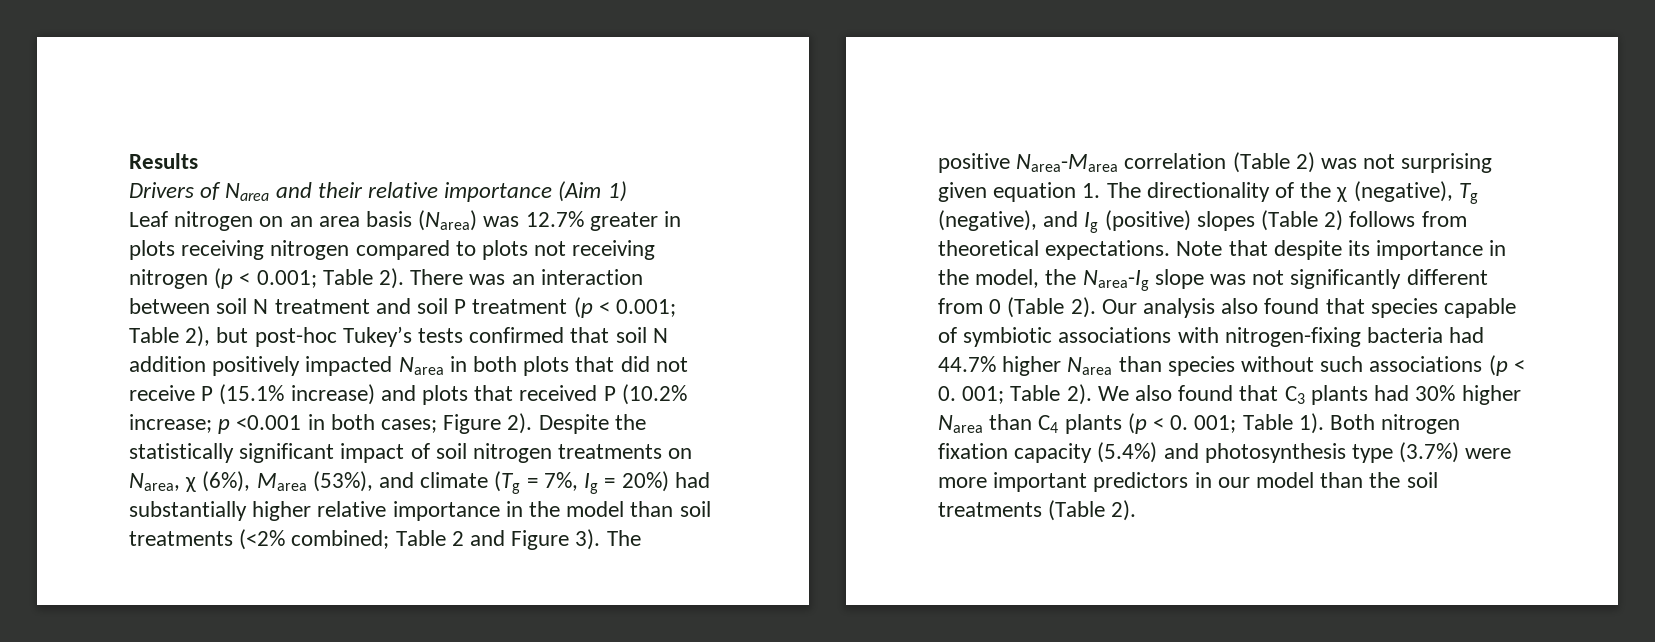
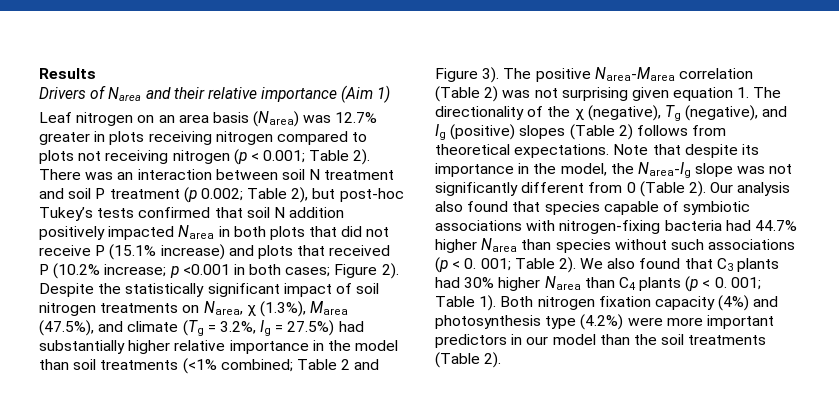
[598,299,677,317] < 0.001; -> [200,188,243,201] 0.002;
[202,471,373,492] (6%), Marea (53%), -> [259,301,349,317] [39,320,94,336] (1.3%), Marea (47.5%),
[543,472,578,491] 7%, -> [219,321,256,334] 3.2%,
[621,471,669,492] 20%) -> [287,320,335,336] 27.5%)
[239,529,286,550] (<2% -> [182,358,217,374] (<1%
[1097,442,1158,463] (5.4%) -> [718,295,750,311] (4%)
[1399,442,1460,463] (3.7%) -> [580,314,624,330] (4.2%)

